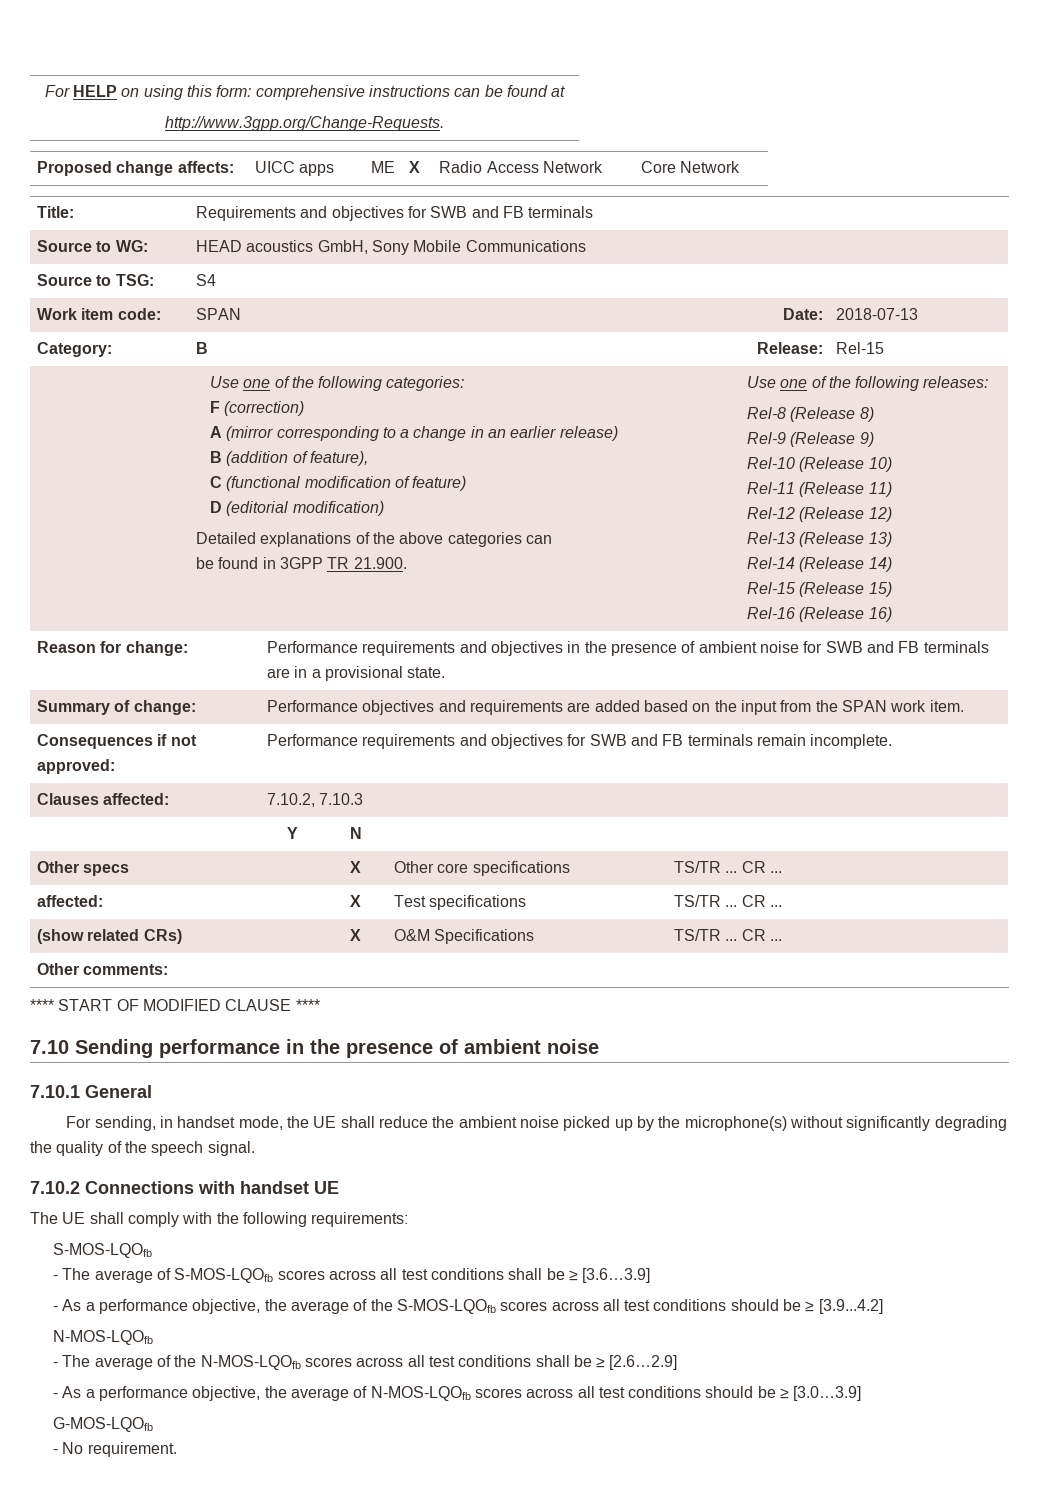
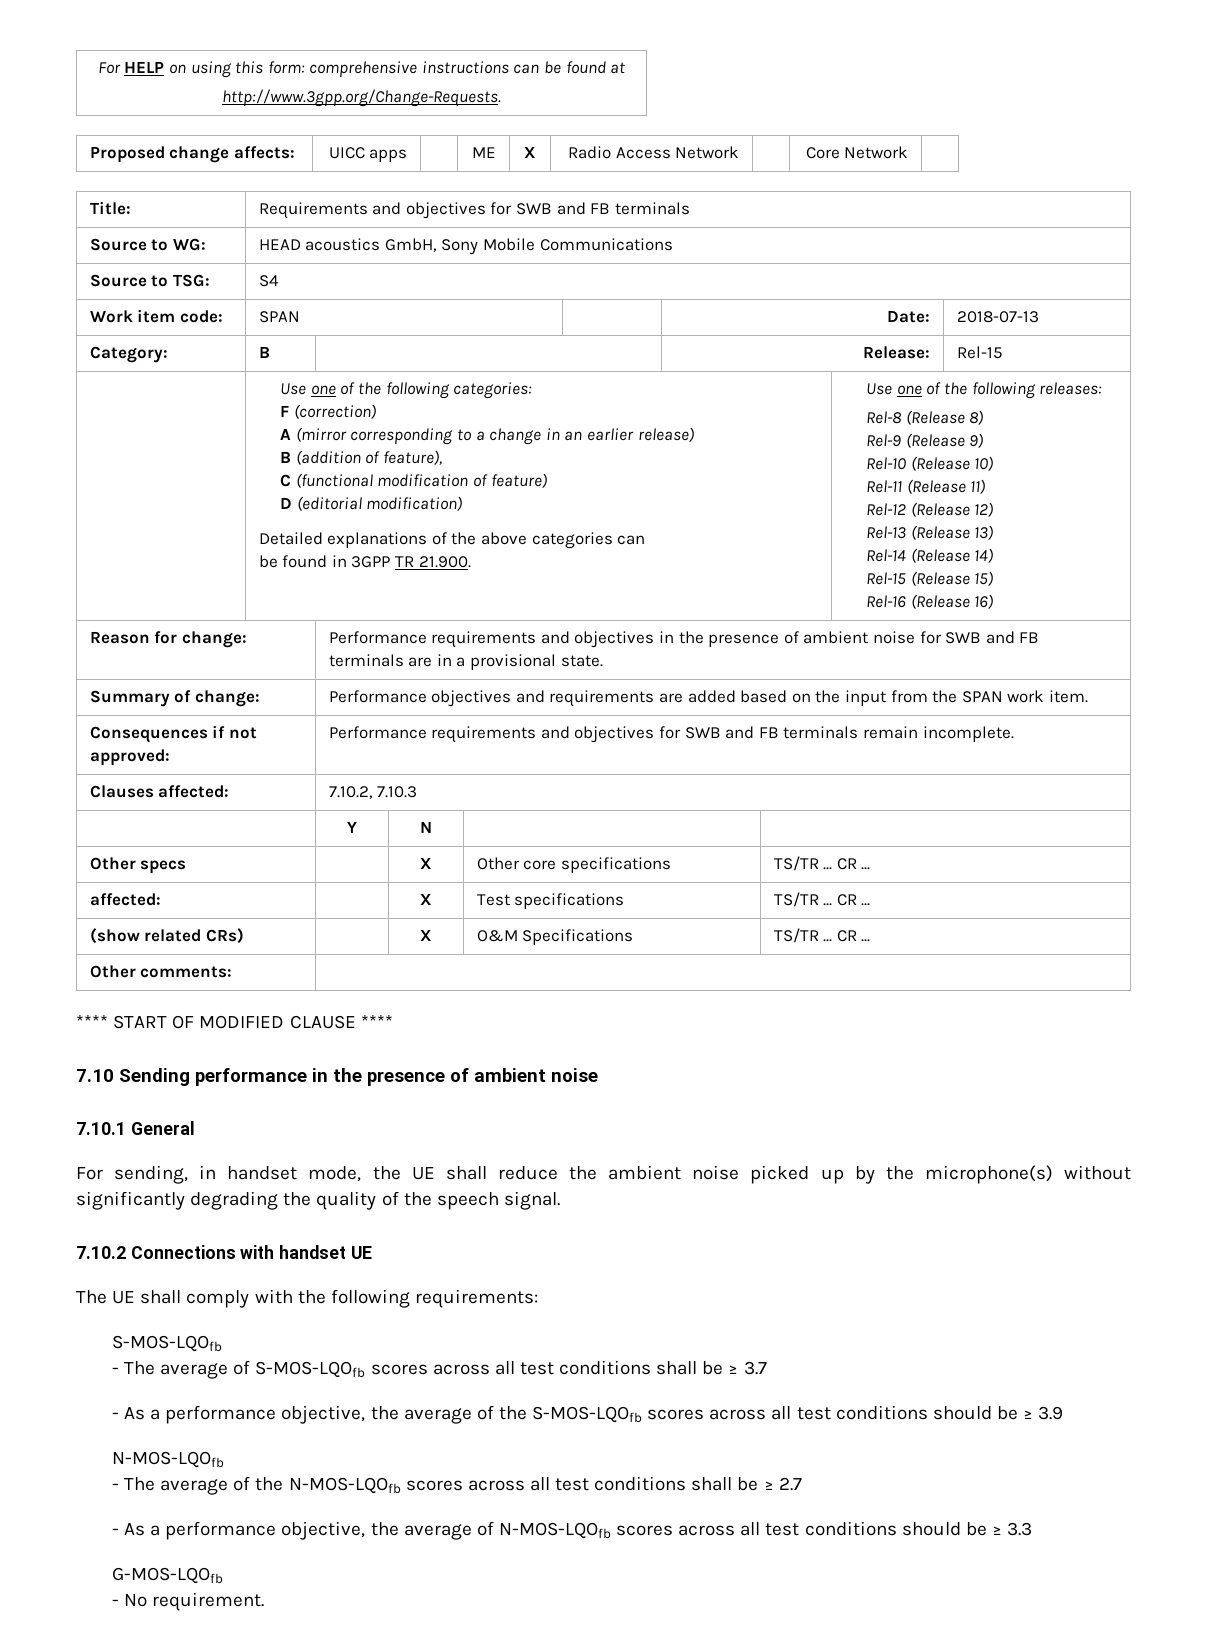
[582,1268,651,1283] [3.6…3.9] -> [743,1361,767,1375] 3.7
[818,1299,883,1314] [3.9...4.2] -> [1038,1406,1064,1420] 3.9
[609,1355,678,1370] [2.6…2.9] -> [778,1477,802,1491] 2.7
[793,1386,862,1401] [3.0…3.9] -> [1007,1522,1033,1536] 3.3

